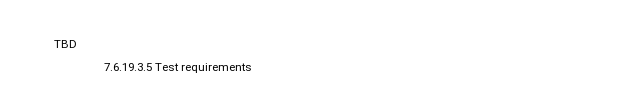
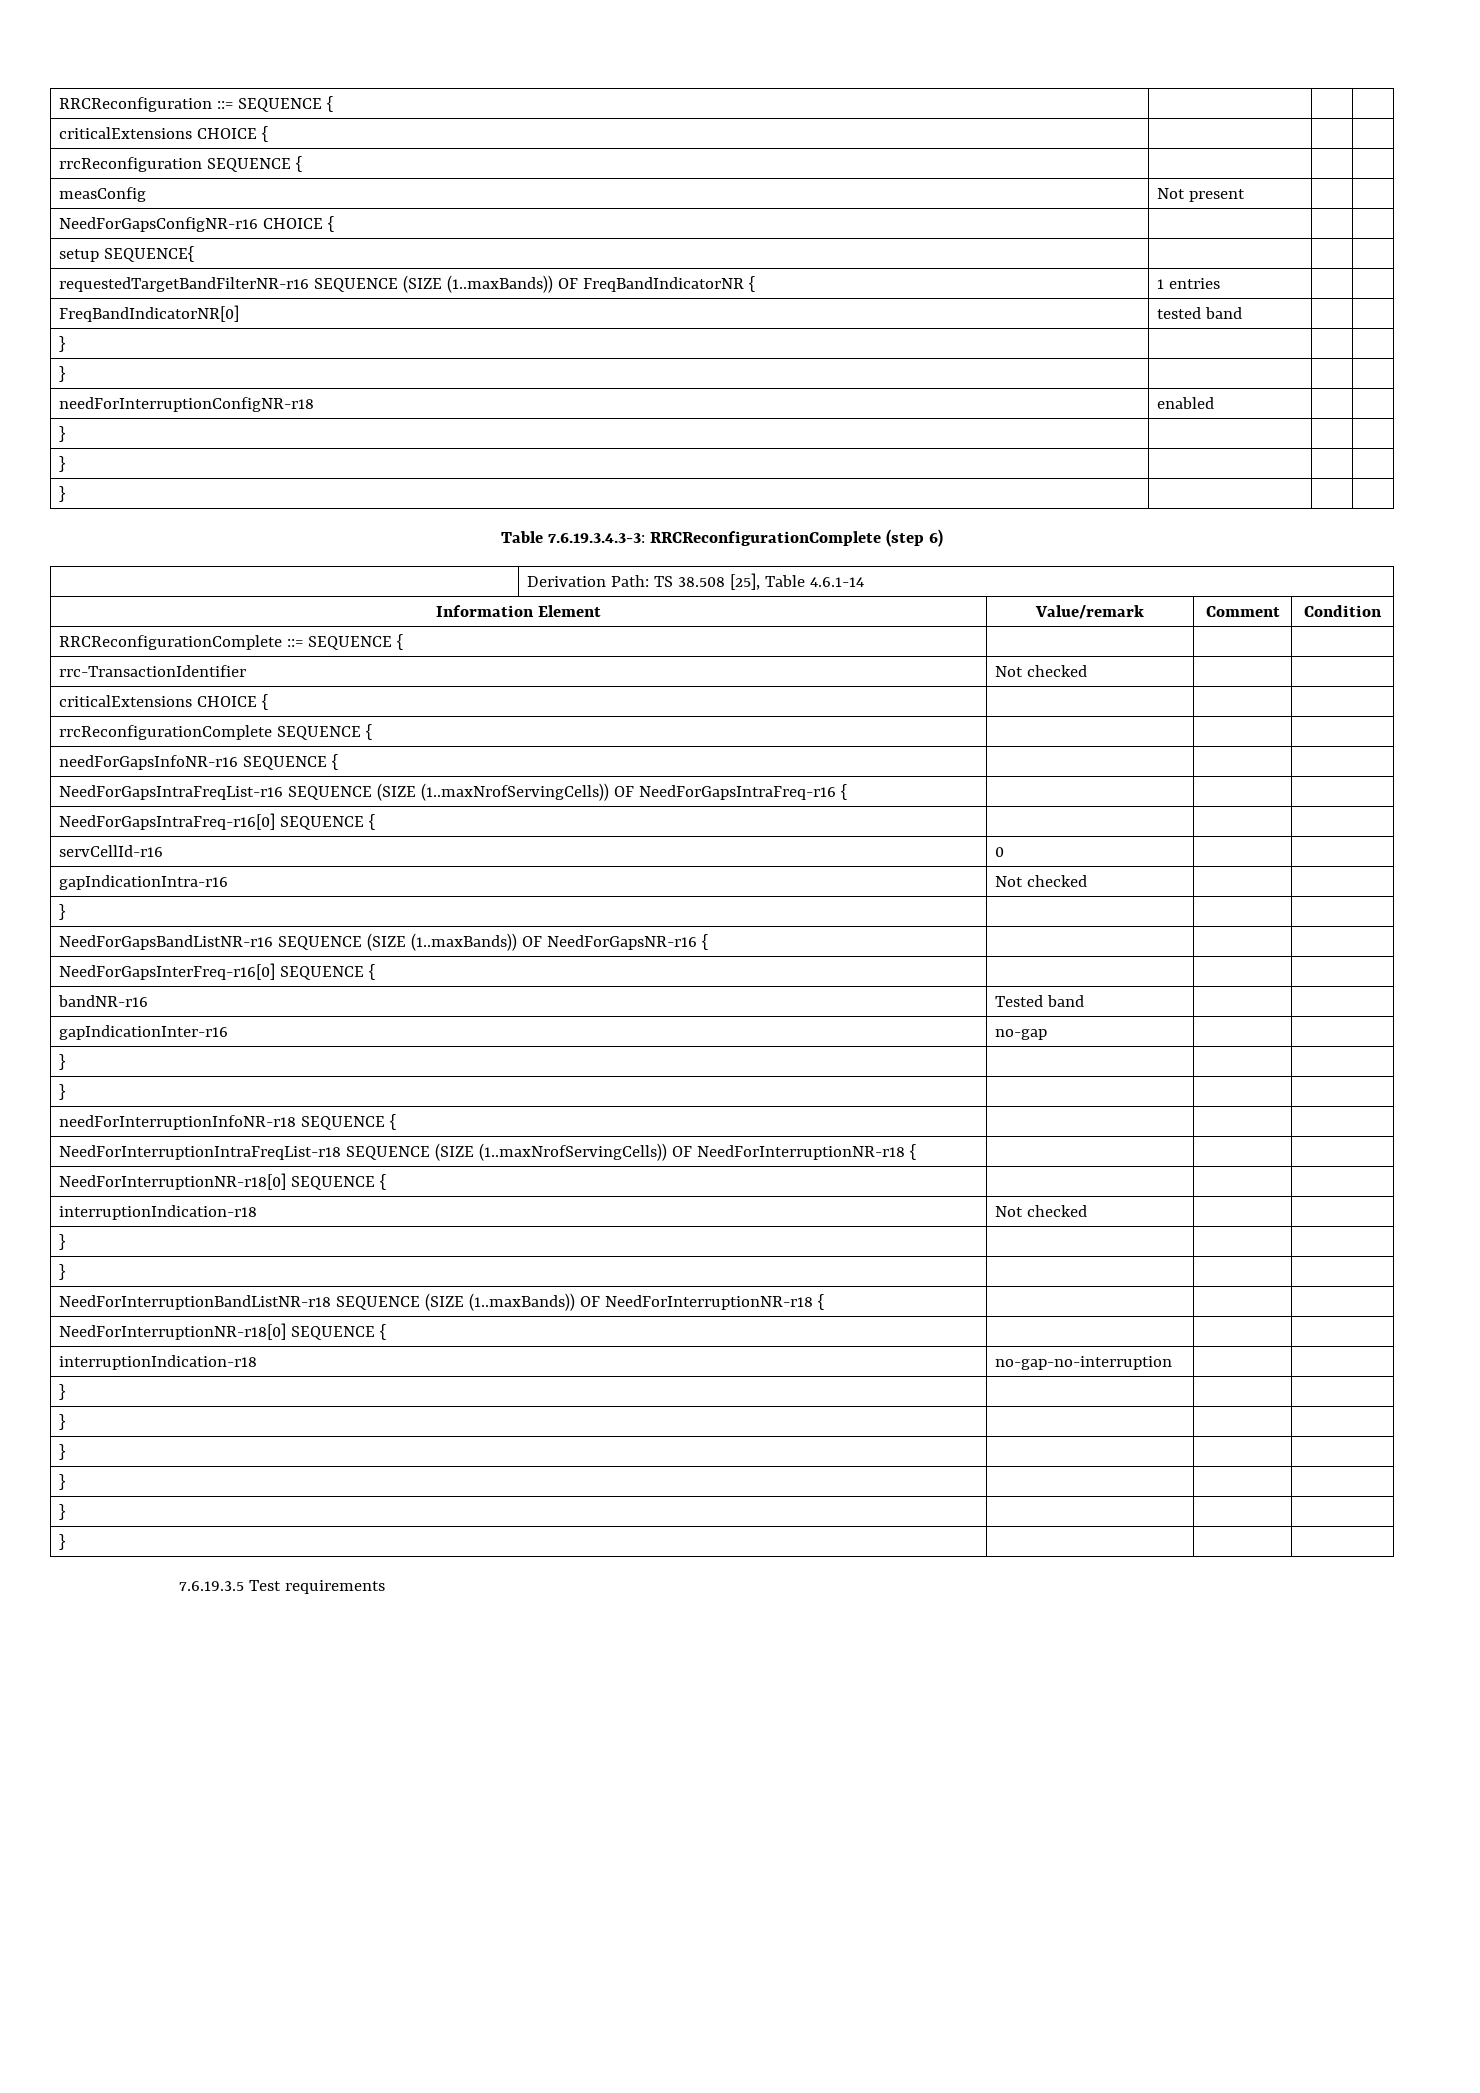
[54,40,78,48] TBD -> [58,96,333,112] [58,126,268,142] [58,156,302,172] [58,187,146,202] [1156,188,1245,202] [58,216,334,232] [58,246,194,262] [58,275,755,293] [1156,278,1220,289] [58,305,239,322] [1156,307,1242,319] [58,336,65,352] [58,366,65,382] [58,397,314,412] [1156,397,1214,409] [58,426,65,442] [58,456,65,472] [58,486,65,502] [501,529,943,547] [526,573,864,590] [436,605,601,617] [1035,605,1144,619] [1205,606,1280,617] [1304,605,1382,617] [58,634,403,650] [58,665,246,677] [994,665,1087,677] [58,694,268,710] [58,724,372,740] [58,754,338,770] [58,783,847,801] [58,813,375,830] [58,845,163,857] [994,847,1004,857] [58,875,228,890] [994,875,1087,887] [58,904,65,920] [58,933,708,951] [58,963,375,980] [57,995,148,1007] [994,995,1084,1007] [58,1025,228,1040] [994,1029,1047,1040] [58,1054,65,1070] [58,1084,65,1100] [58,1114,396,1130] [58,1143,916,1161] [58,1173,386,1190] [58,1205,257,1220] [994,1205,1087,1217] [58,1234,65,1250] [58,1264,65,1280] [58,1293,824,1311] [58,1323,386,1340] [58,1355,257,1370] [994,1356,1172,1370] [58,1384,65,1400] [58,1414,65,1430] [58,1444,65,1460] [58,1474,65,1490] [58,1504,65,1520] [58,1534,65,1550] RRCReconfiguration ::= SEQUENCE { | | | // criticalExtensions CHOICE { | | | // rrcReconfiguration SEQUENCE { | | | // measConfig | Not present | | // NeedForGapsConfigNR-r16 CHOICE { | | | // setup SEQUENCE{ | | | // requestedTargetBandFilterNR-r16 SEQUENCE (SIZE (1..maxBands)) OF FreqBandIndicatorNR { | 1 entries | | // FreqBandIndicatorNR[0] | tested band | | // } | | | // } | | | // needForInterruptionConfigNR-r18 | enabled | | // } | | | // } | | | // } | | | // Table 7.6.19.3.4.3-3: RRCReconfigurationComplete (step 6) // | Derivation Path: TS 38.508 [25], Table 4.6.1-14 // Information Element | Value/remark | Comment | Condition // RRCReconfigurationComplete ::= SEQUENCE { | | | // rrc-TransactionIdentifier | Not checked | | // criticalExtensions CHOICE { | | | // rrcReconfigurationComplete SEQUENCE { | | | // needForGapsInfoNR-r16 SEQUENCE { | | | // NeedForGapsIntraFreqList-r16 SEQUENCE (SIZE (1..maxNrofServingCells)) OF NeedForGapsIntraFreq-r16 { | | | // NeedForGapsIntraFreq-r16[0] SEQUENCE { | | | // servCellId-r16 | 0 | | // gapIndicationIntra-r16 | Not checked | | // } | | | // NeedForGapsBandListNR-r16 SEQUENCE (SIZE (1..maxBands)) OF NeedForGapsNR-r16 { | | | // NeedForGapsInterFreq-r16[0] SEQUENCE { | | | // bandNR-r16 | Tested band | | // gapIndicationInter-r16 | no-gap | | // } | | | // } | | | // needForInterruptionInfoNR-r18 SEQUENCE { | | | // NeedForInterruptionIntraFreqList-r18 SEQUENCE (SIZE (1..maxNrofServingCells)) OF NeedForInterruptionNR-r18 { | | | // NeedForInterruptionNR-r18[0] SEQUENCE { | | | // interruptionIndication-r18 | Not checked | | // } | | | // } | | | // NeedForInterruptionBandListNR-r18 SEQUENCE (SIZE (1..maxBands)) OF NeedForInterruptionNR-r18 { | | | // NeedForInterruptionNR-r18[0] SEQUENCE { | | | // interruptionIndication-r18 | no-gap-no-interruption | | // } | | | // } | | | // } | | | // } | | | // } | | | // } | | |

